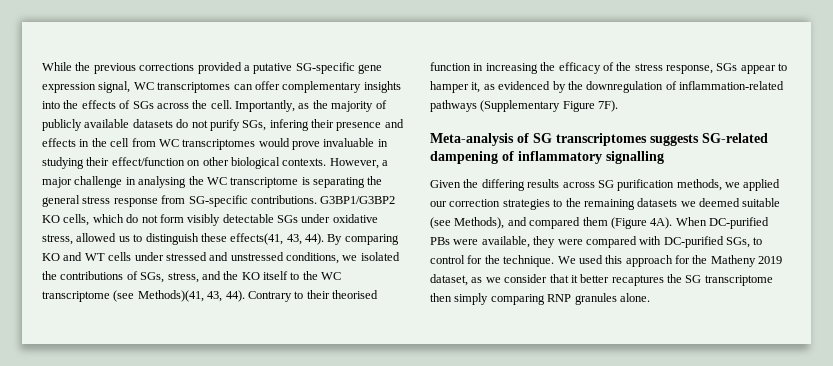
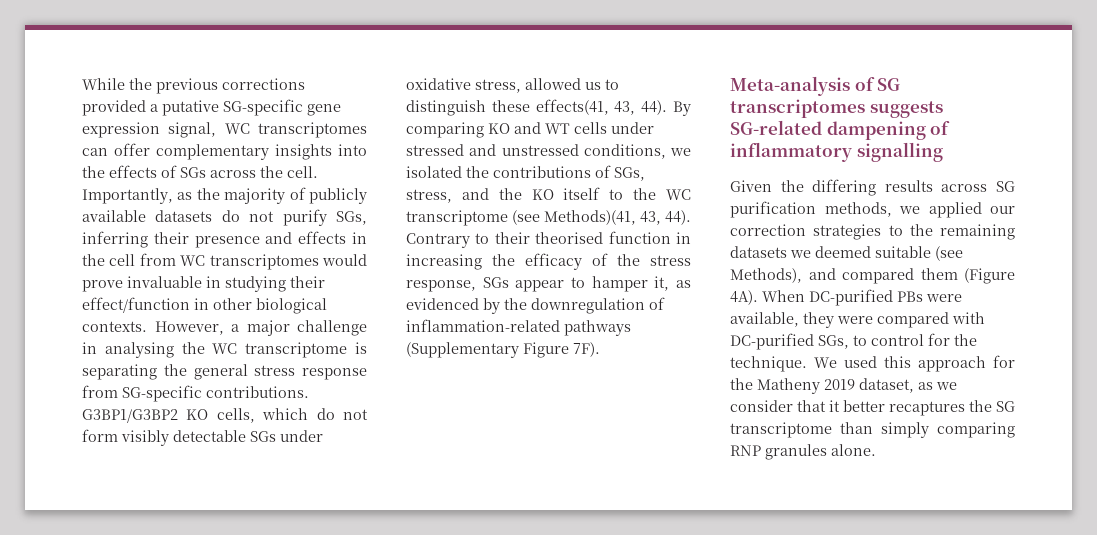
[269,119,309,131] infering -> [82,231,148,248] inferring
[187,160,201,166] on -> [194,298,209,310] in
[430,293,452,302] then -> [840,422,873,434] than

